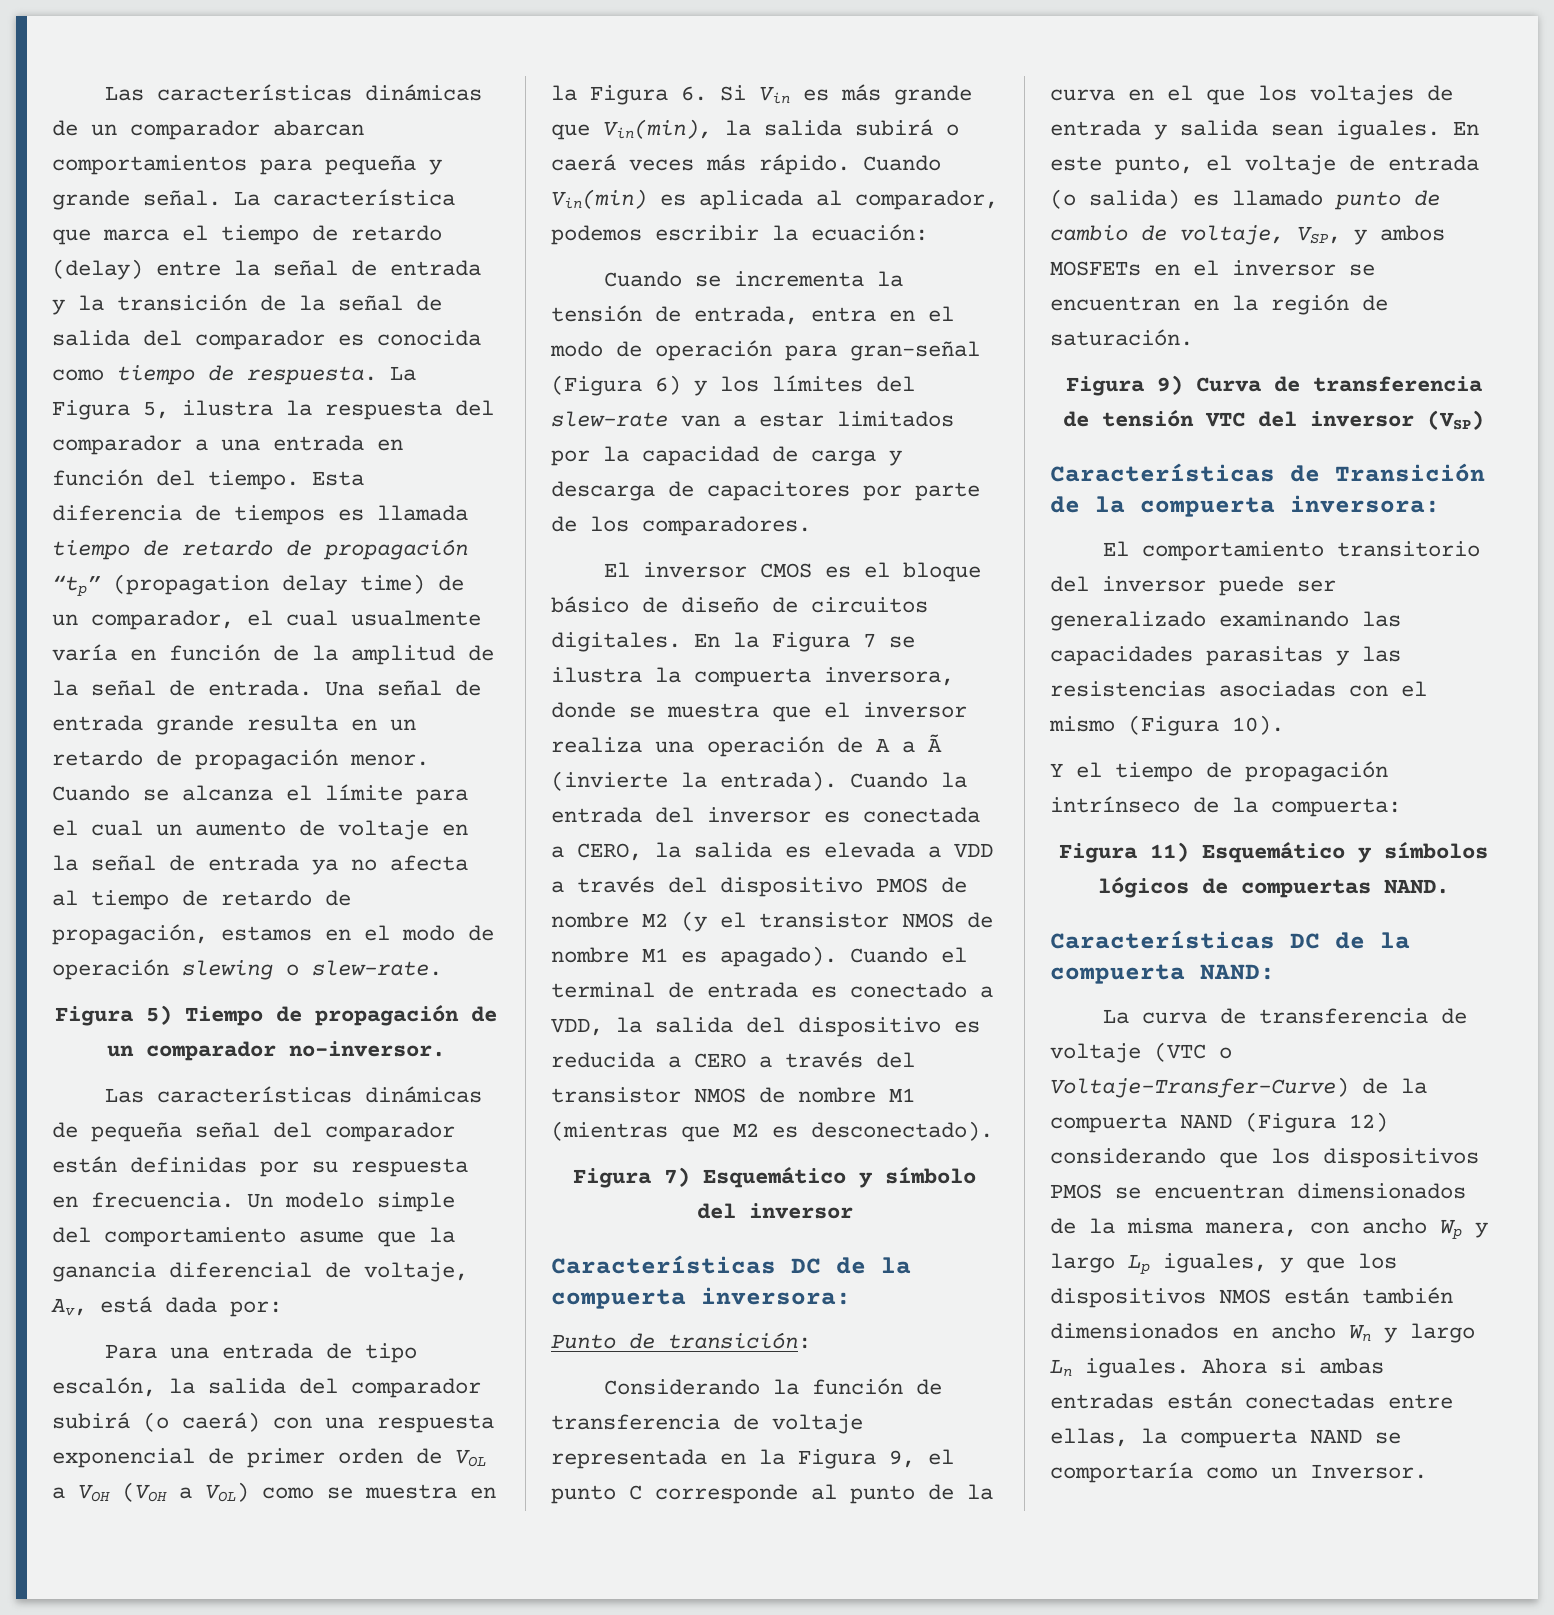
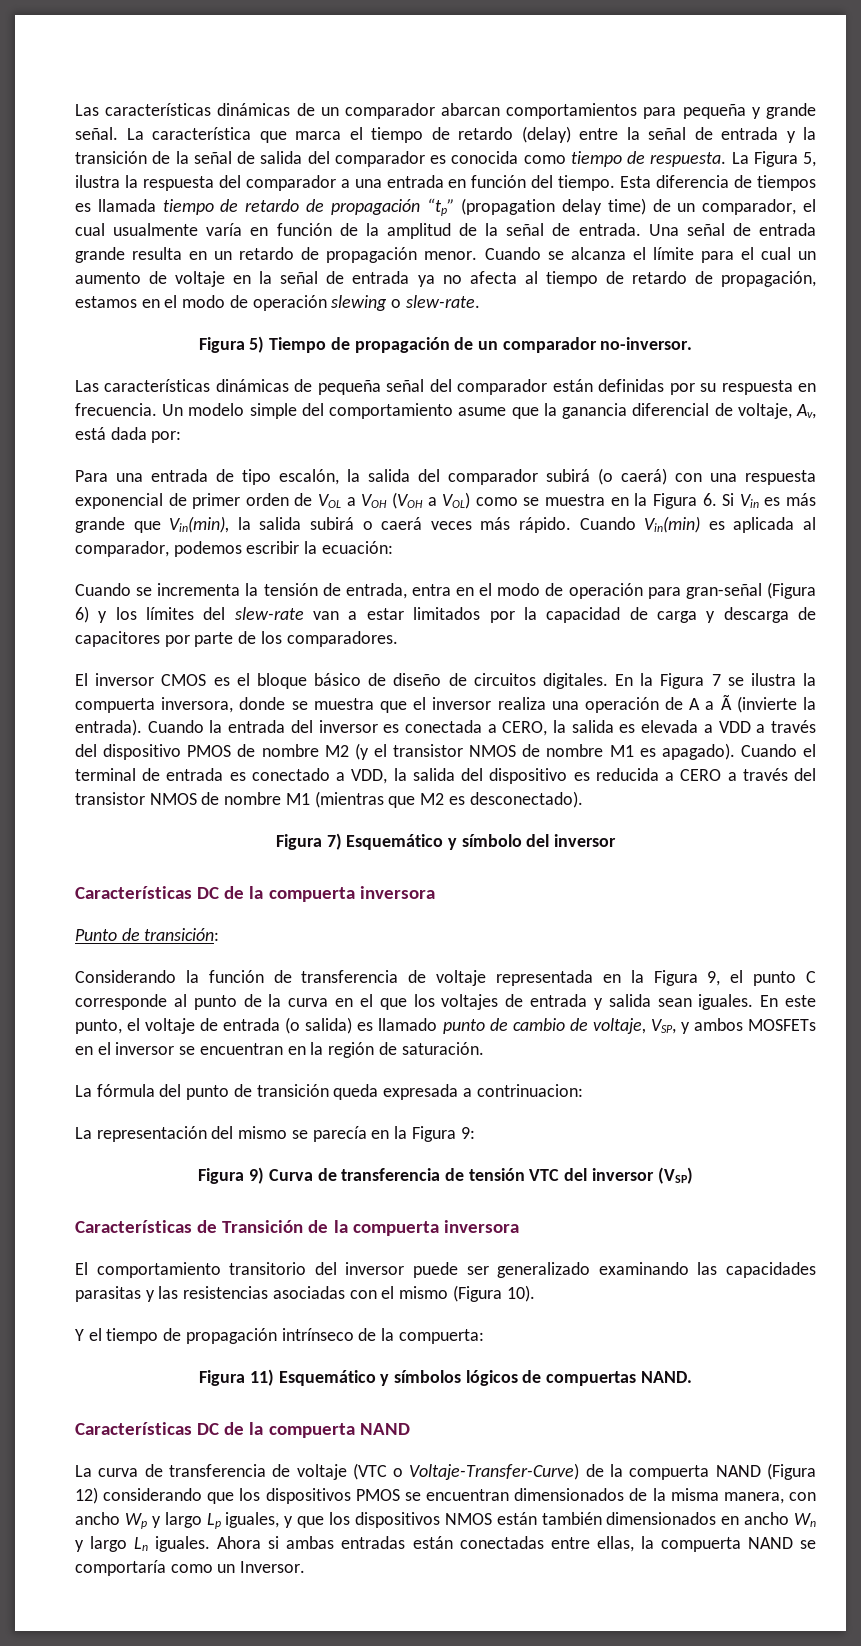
[701,1287,851,1305] inversora: -> [359,886,435,899] inversora
(1193, 337) none -> [75,1084,583,1100] [75,1126,475,1142] // La fórmula del punto de transición queda expresada a contrinuacion: // La representación del mismo se parecía en la Figura 9:
[1290,495,1440,513] inversora: -> [443,1220,519,1233] inversora
[1200,964,1275,980] NAND: -> [359,1423,410,1435] NAND

